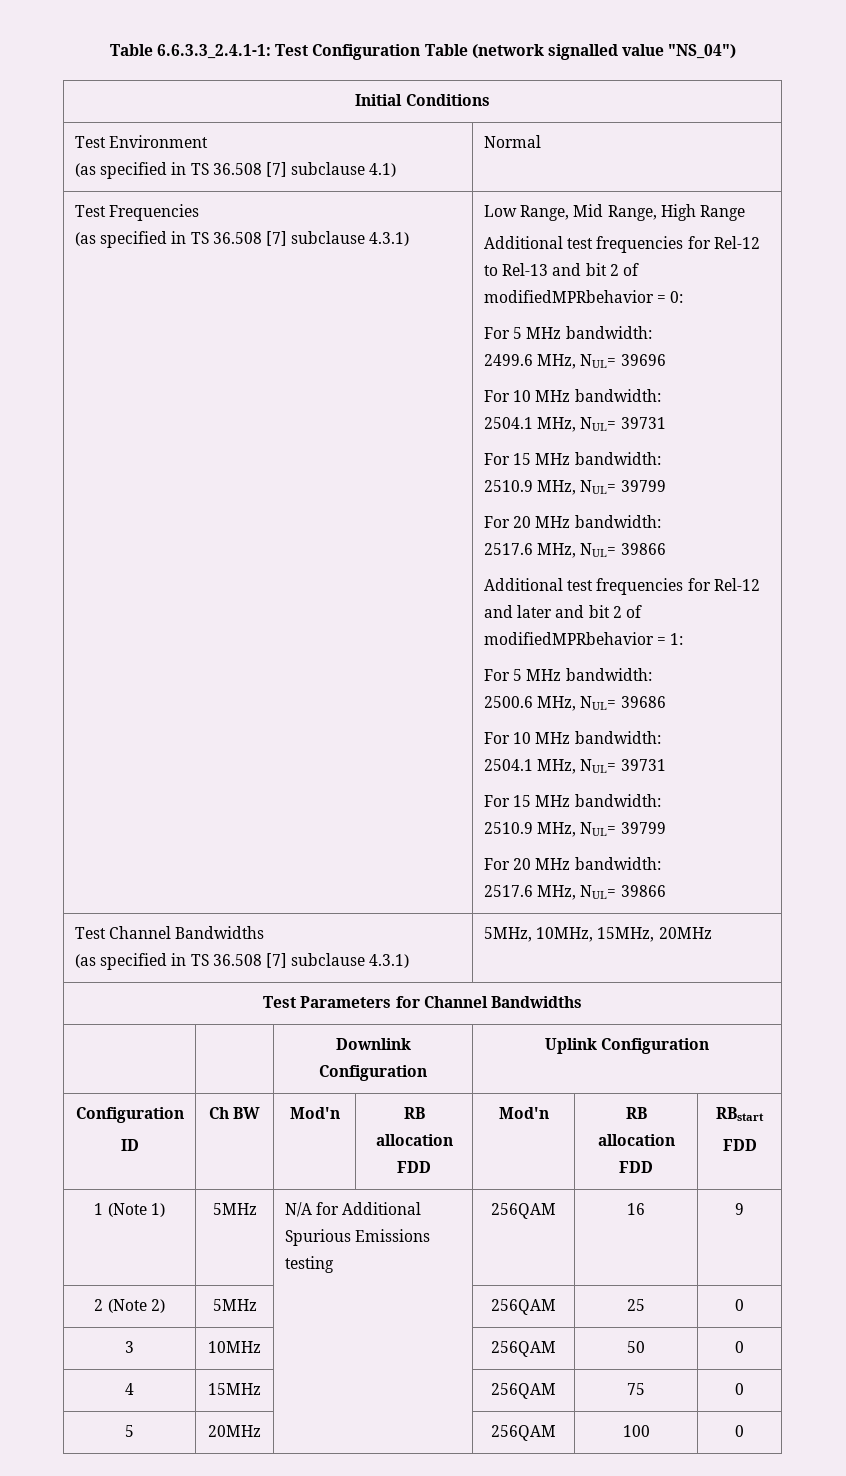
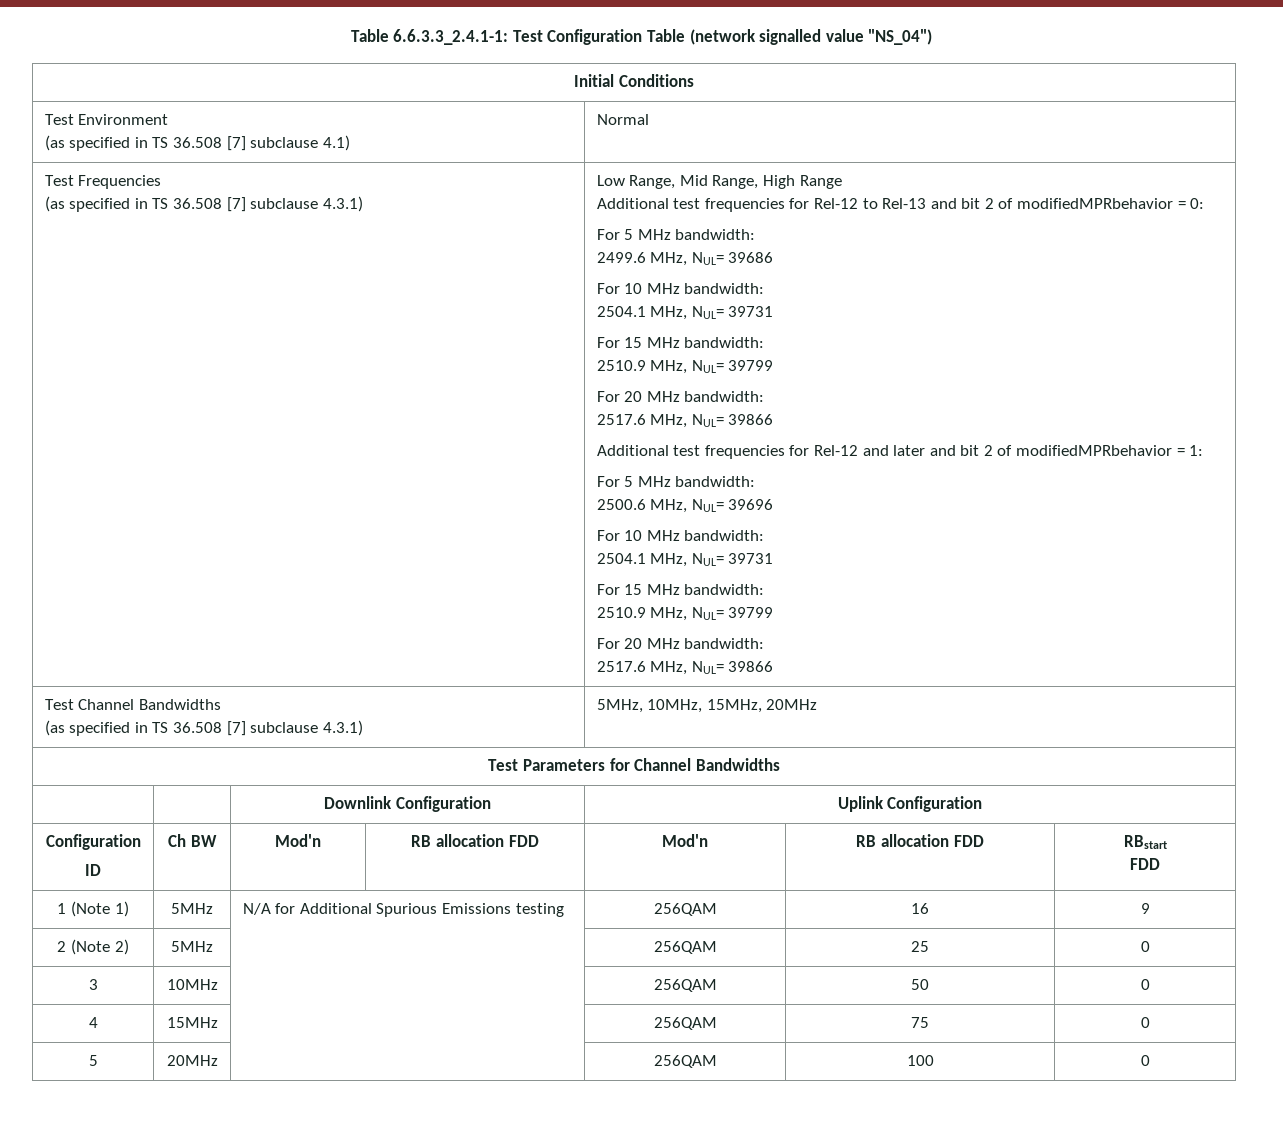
[620,354,666,366] 39696 -> [728,252,774,263] 39686
[620,696,666,708] 39686 -> [728,499,774,510] 39696

